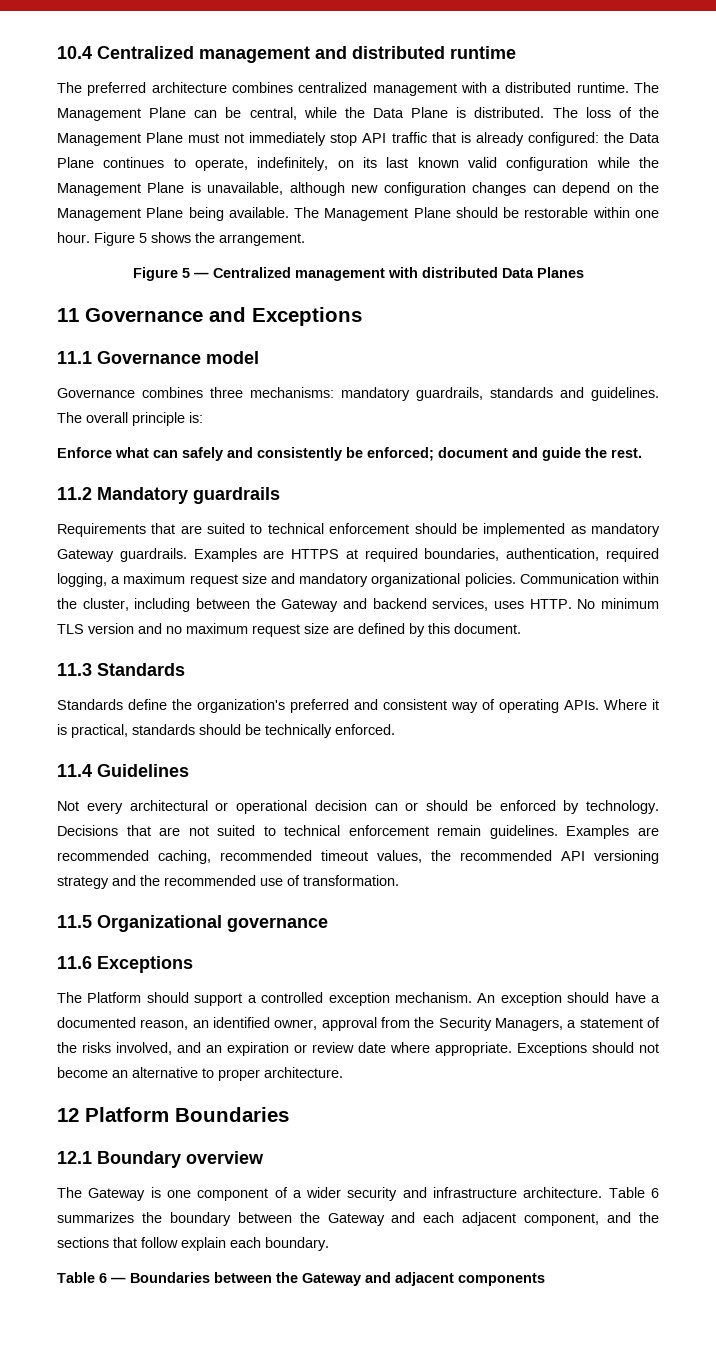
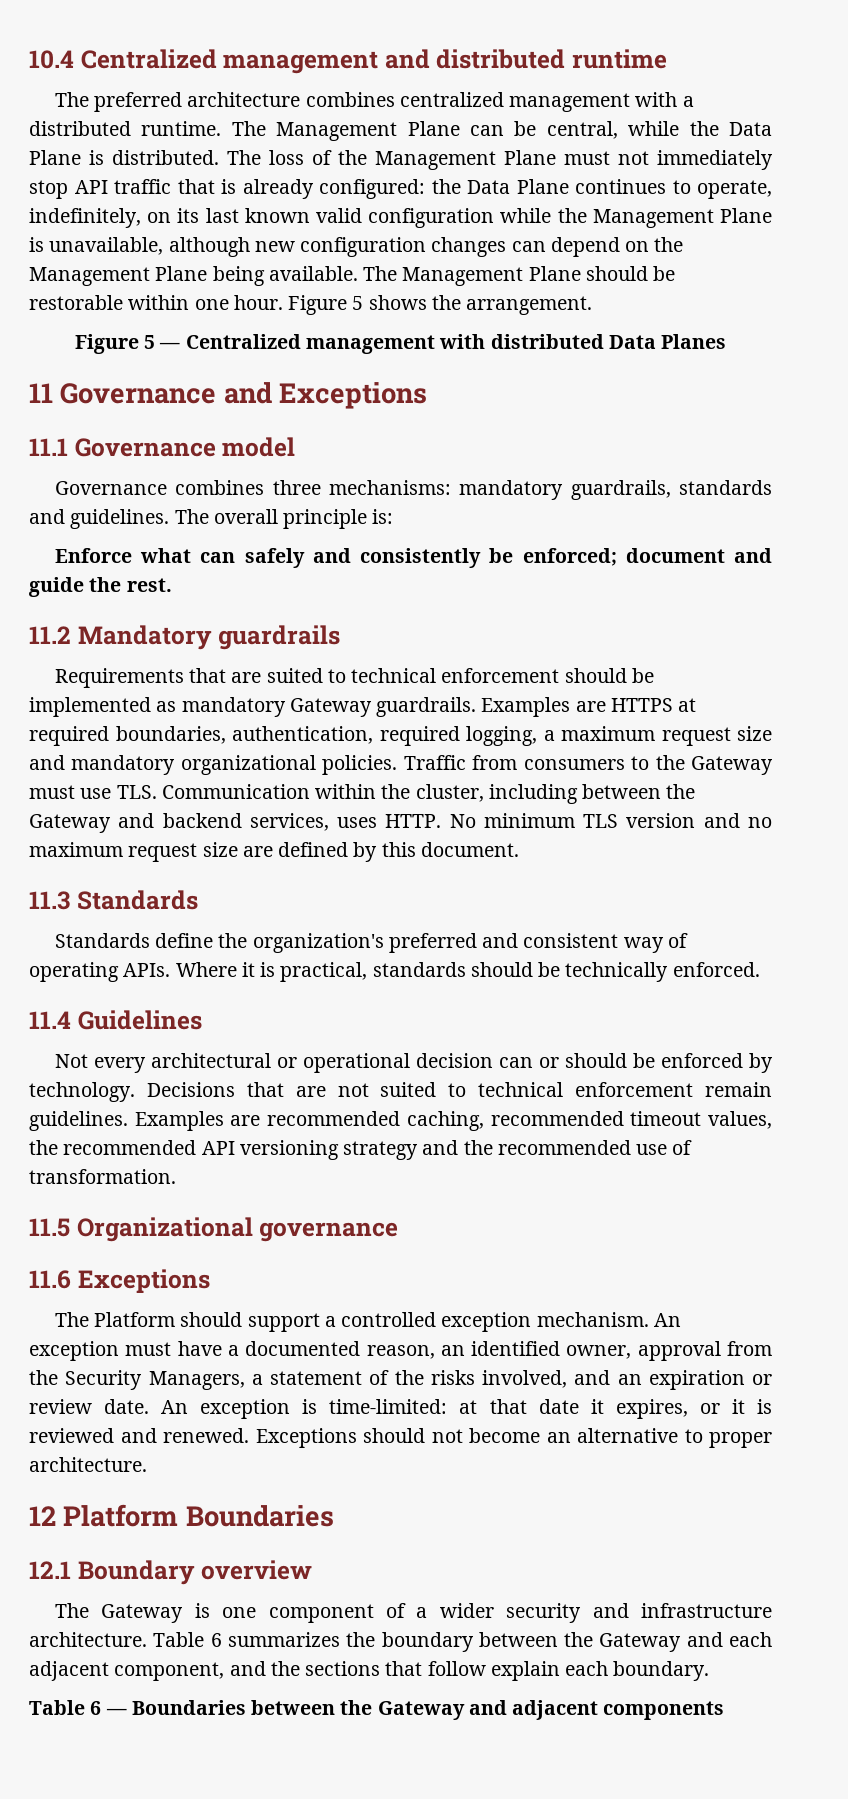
(516, 580) none -> [403,755,774,775] [29,785,157,799] Traffic from consumers to the Gateway must use TLS.
[567,992,610,1003] should -> [125,1342,172,1356] must
[358,1042,512,1056] date where appropriate. -> [104,1399,773,1419] [29,1428,249,1443] date. An exception is time-limited: at that date it expires, or it is reviewed and renewed.

